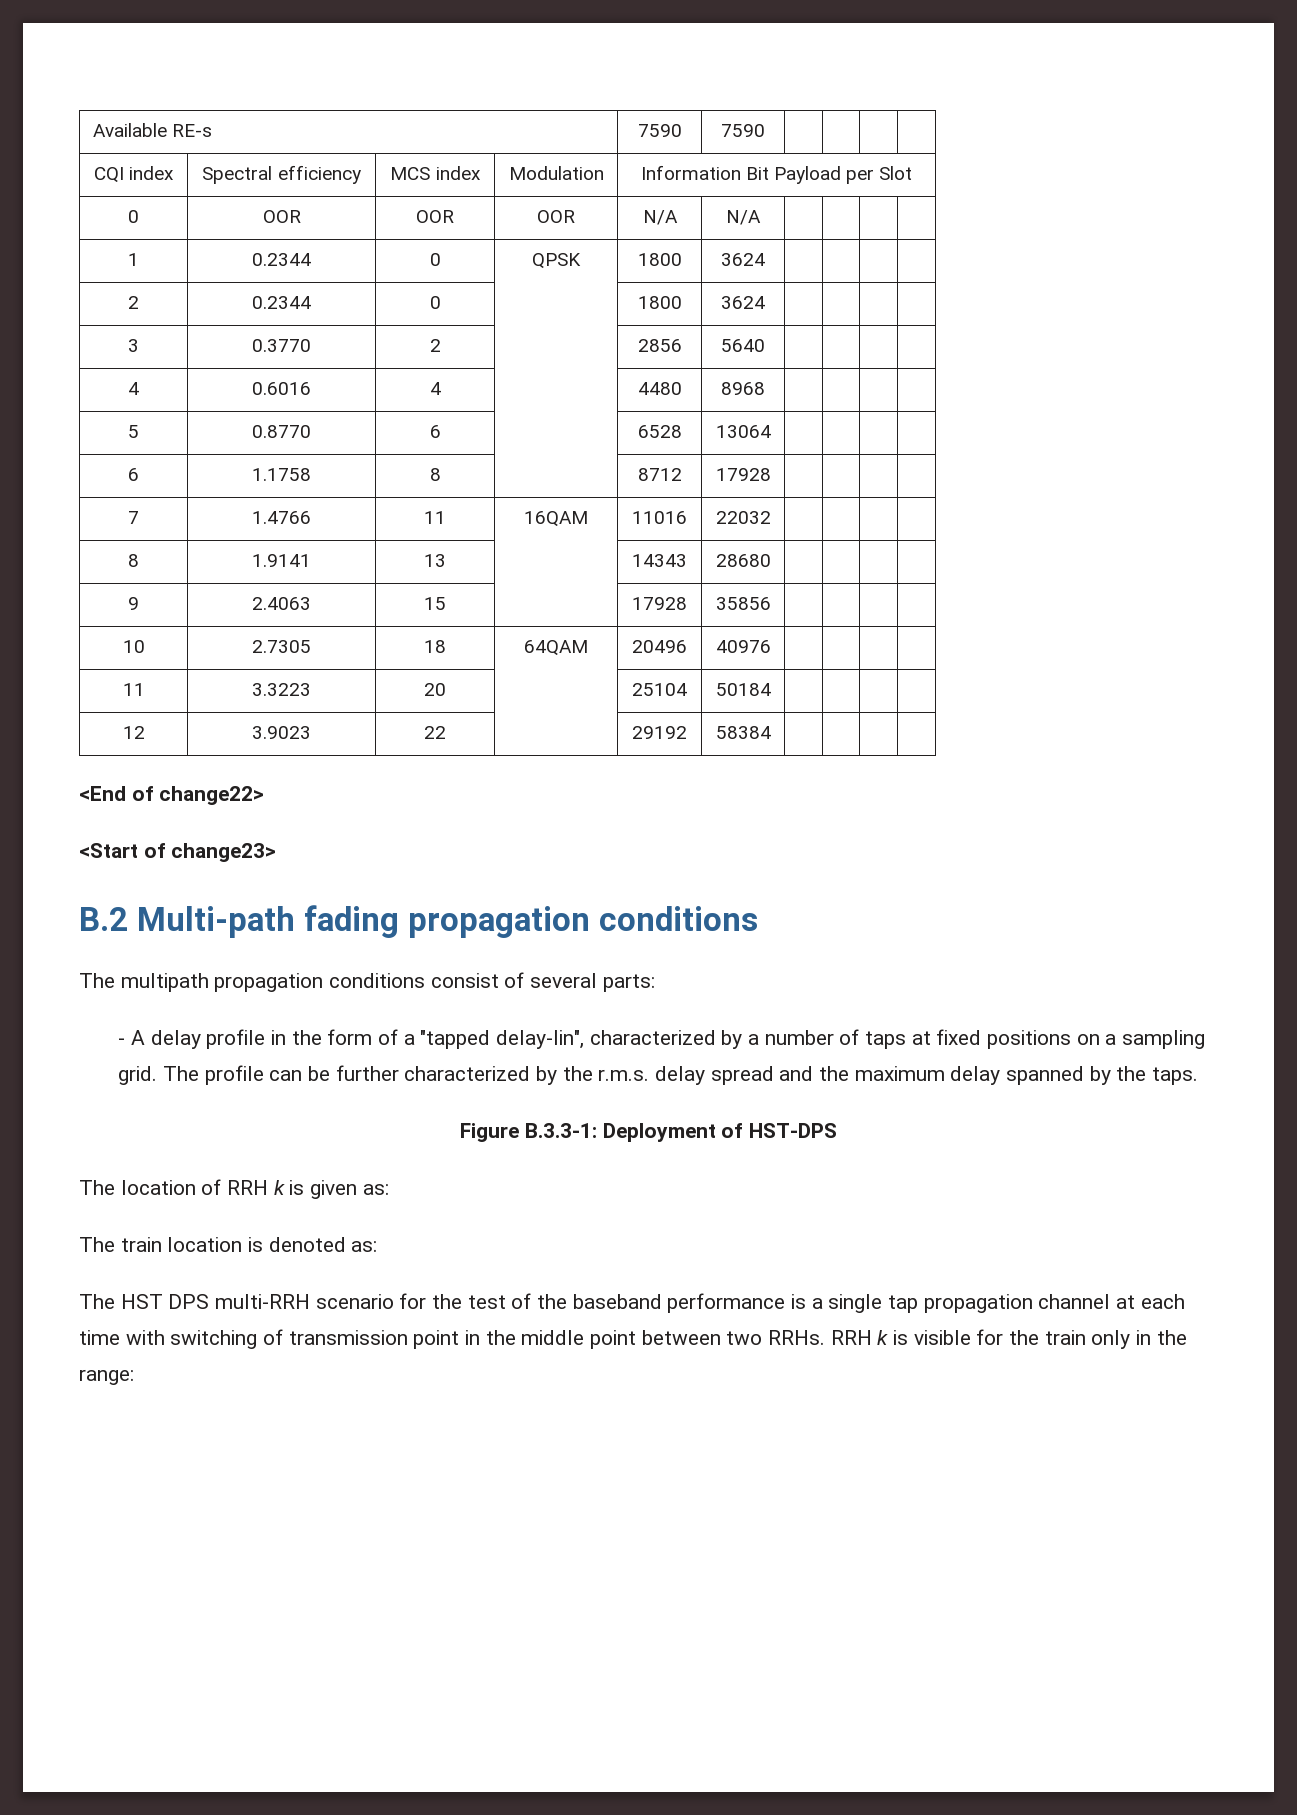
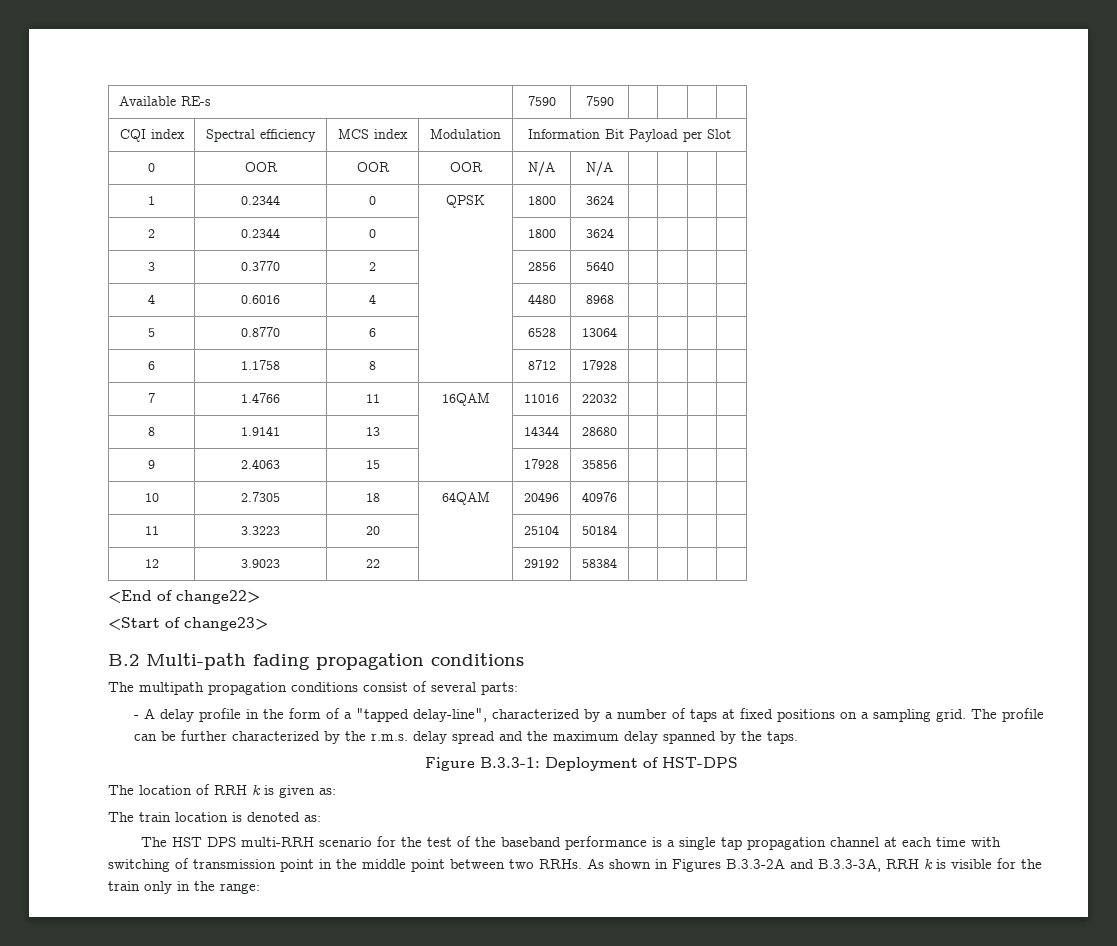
[632,554,687,567] 14343 -> [524,426,559,436] 14344
[496,1030,585,1049] delay-lin", -> [412,708,487,722] delay-line",
(826, 1337) none -> [587,858,881,872] As shown in Figures B.3.3-2A and B.3.3-3A,

